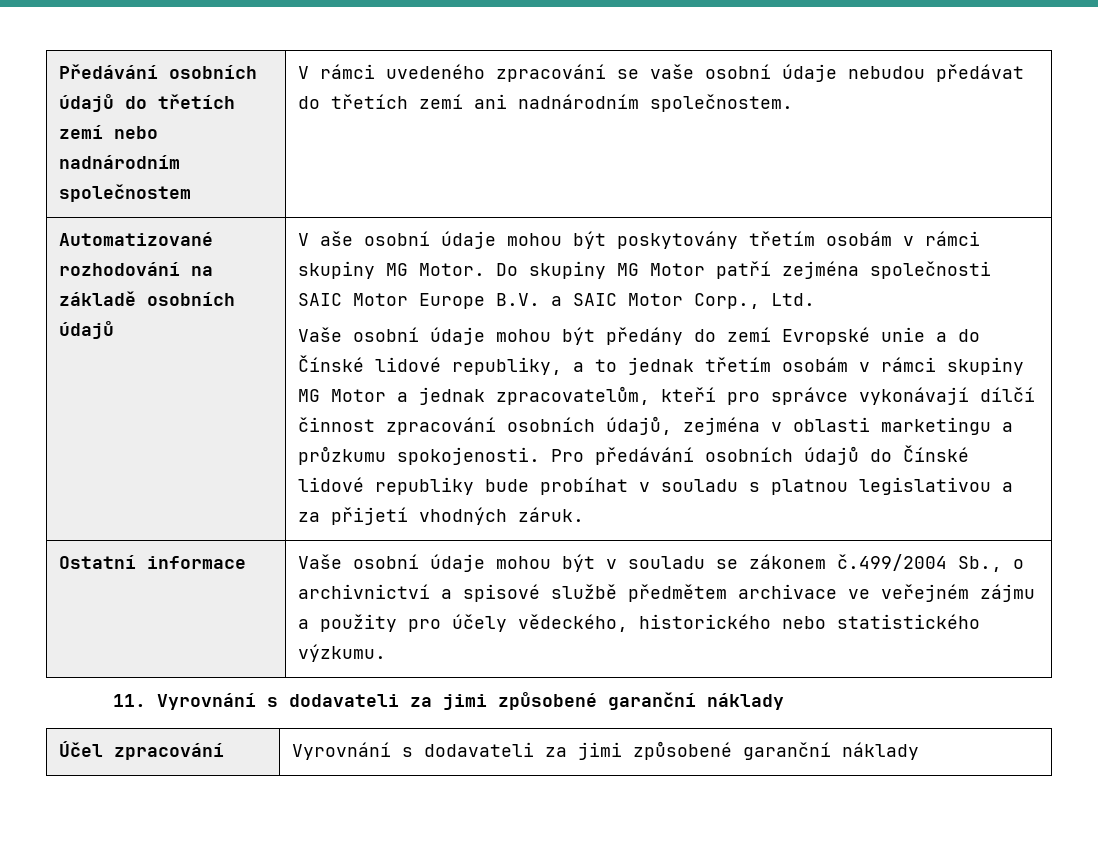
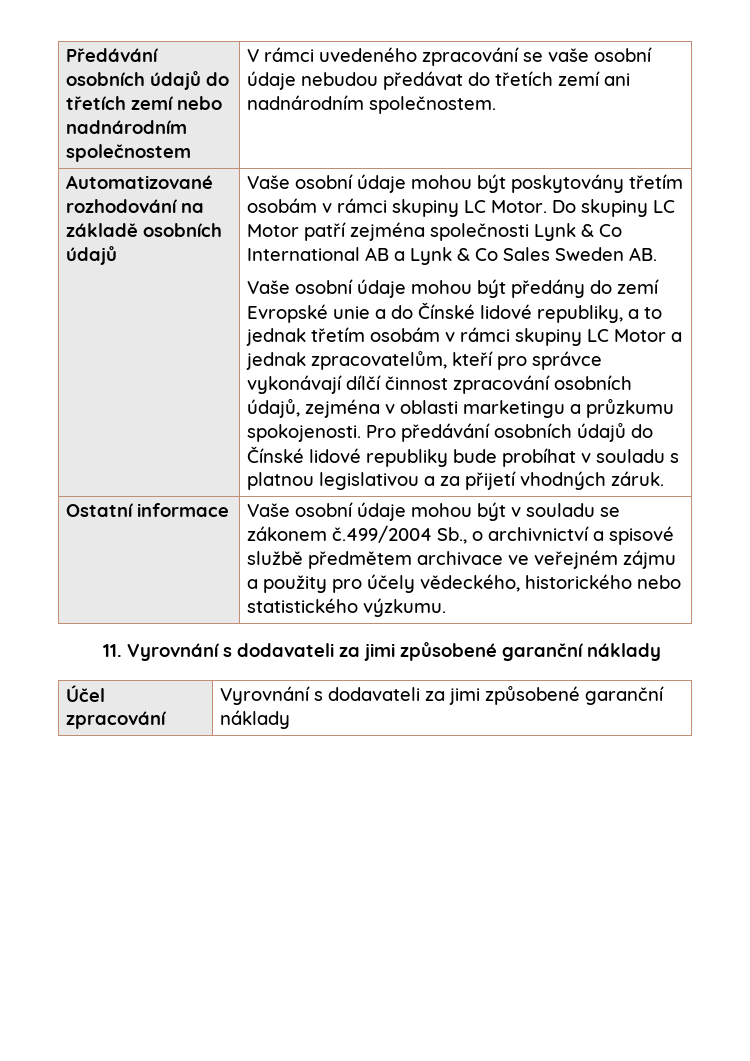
[298,231,354,246] V aše -> [247,175,291,189] Vaše
[386,263,409,276] MG -> [464,200,487,213] LC
[617,263,640,276] MG -> [653,200,676,213] LC
[298,293,816,309] SAIC Motor Europe B.V. a SAIC Motor Corp., Ltd. -> [534,223,623,241] [247,247,658,265] Lynk & Co International AB a Lynk & Co Sales Sweden AB.
[298,389,321,402] MG -> [587,329,610,342] LC

